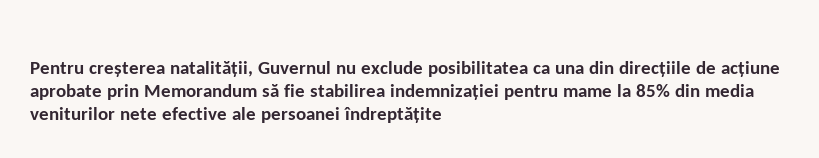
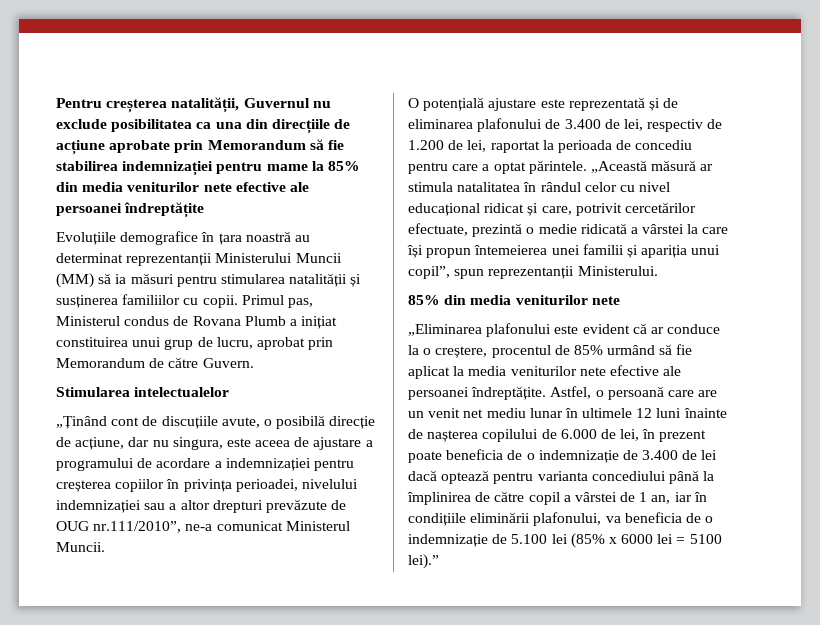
(442, 115) none -> [56,231,310,245] [56,253,342,266] [56,273,362,288] [56,294,313,308] [56,316,338,329] [56,337,334,350] [56,357,254,368] [56,387,230,397] [56,415,376,429] [56,437,373,450] [56,458,354,471] [56,479,358,492] [56,499,347,513] [56,521,350,533] [56,542,105,552] [408,97,679,111] [408,118,723,132] [408,140,693,153] [408,160,714,174] [408,182,671,192] [408,202,696,216] [408,223,729,237] [407,244,721,258] [408,266,658,279] [408,295,620,305] [408,323,721,337] [408,344,693,358] [408,365,682,379] [408,386,718,400] [408,408,727,418] [408,429,707,442] [408,449,718,463] [408,470,715,484] [407,491,707,505] [408,512,714,526] [408,533,722,548] [408,554,439,569] // Evoluțiile demografice în țara noastră au determinat reprezentanții Ministerului Muncii (MM) să ia măsuri pentru stimularea natalității și susținerea familiilor cu copii. Primul pas, Ministerul condus de Rovana Plumb a inițiat constituirea unui grup de lucru, aprobat prin Memorandum de către Guvern. // Stimularea intelectualelor // „Ținând cont de discuțiile avute, o posibilă direcție de acțiune, dar nu singura, este aceea de ajustare a programului de acordare a indemnizației pentru creșterea copiilor în privința perioadei, nivelului indemnizației sau a altor drepturi prevăzute de OUG nr.111/2010”, ne-a comunicat Ministerul Muncii. // O potențială ajustare este reprezentată și de eliminarea plafonului de 3.400 de lei, respectiv de 1.200 de lei, raportat la perioada de concediu pentru care a optat părintele. „Această măsură ar stimula natalitatea în rândul celor cu nivel educațional ridicat și care, potrivit cercetărilor efectuate, prezintă o medie ridicată a vârstei la care își propun întemeierea unei familii și apariția unui copil”, spun reprezentanții Ministerului. // 85% din media veniturilor nete // „Eliminarea plafonului este evident că ar conduce la o creștere, procentul de 85% urmând să fie aplicat la media veniturilor nete efective ale persoanei îndreptățite. Astfel, o persoană care are un venit net mediu lunar în ultimele 12 luni înainte de nașterea copilului de 6.000 de lei, în prezent poate beneficia de o indemnizație de 3.400 de lei dacă optează pentru varianta concediului până la împlinirea de către copil a vârstei de 1 an, iar în condițiile eliminării plafonului, va beneficia de o indemnizație de 5.100 lei (85% x 6000 lei = 5100 lei).”

